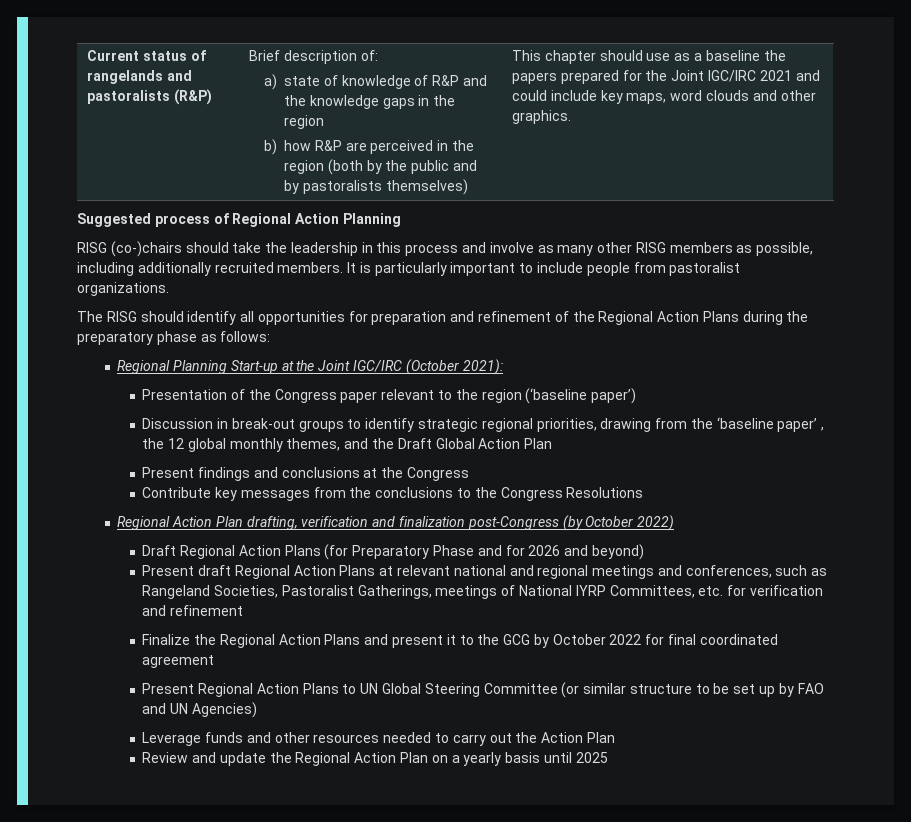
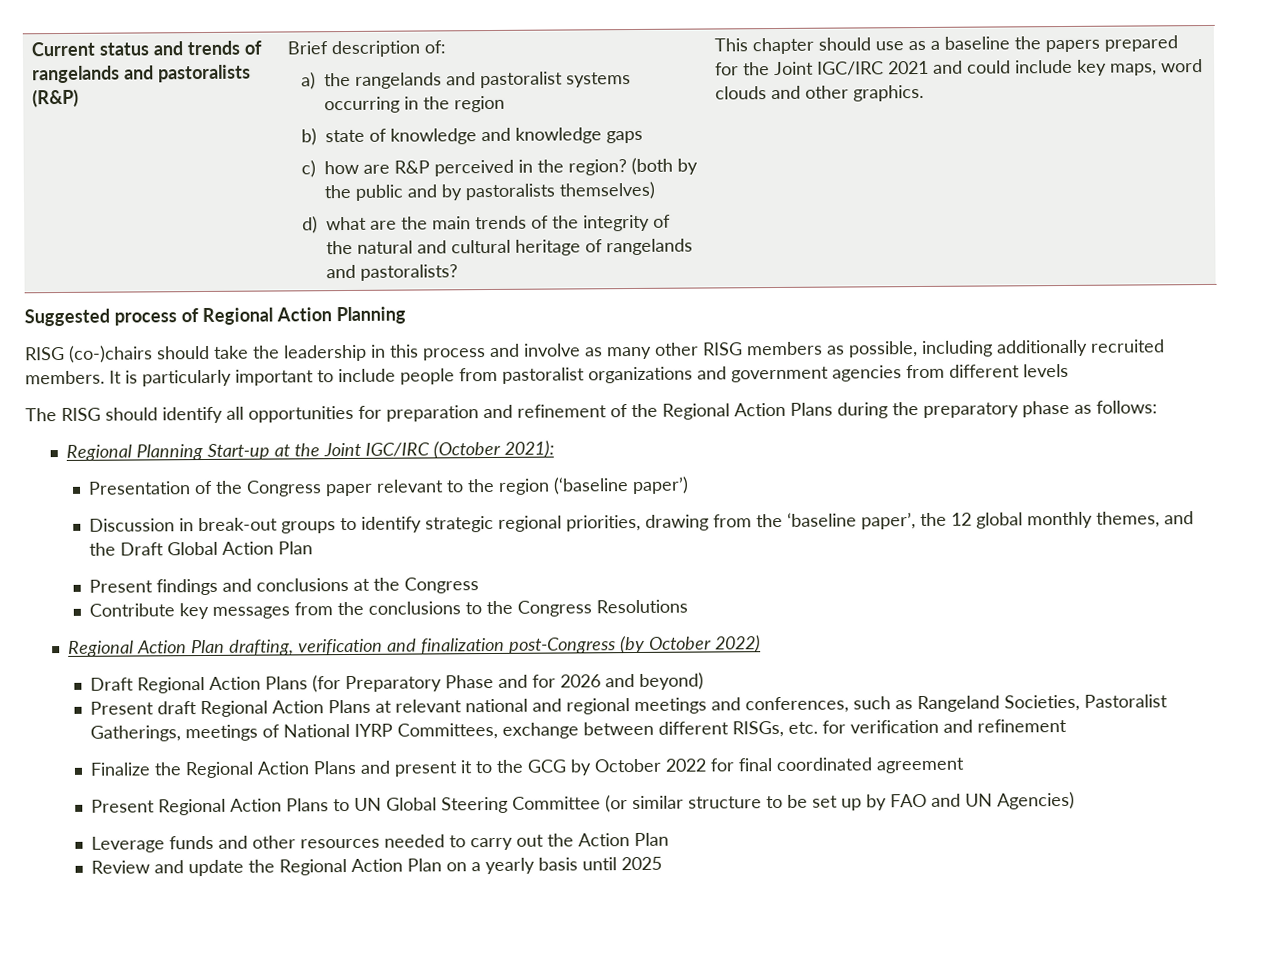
(187, 56) none -> [153,40,241,56] and trends
[284,75,487,89] [284,95,456,109] [284,115,325,129] [264,139,367,155] state of knowledge of R&P and the knowledge gaps in the region // b) how R&P are -> [324,71,632,89] [324,95,506,114] [301,127,644,146] [301,160,431,178] the rangelands and pastoralist systems occurring in the region // b) state of knowledge and knowledge gaps // c) how are R&P
[284,160,325,174] region -> [568,159,628,176] region?
(468, 187) none -> [302,214,672,234] [326,238,694,256] [326,264,459,281] // d) what are the main trends of the integrity of the natural and cultural heritage of rangelands and pastoralists?
[77,282,169,296] organizations. -> [588,363,1069,384] organizations and government agencies from different levels
[777,418,825,432] paper’ , -> [860,512,916,530] paper’,
(695, 591) none -> [501,720,784,739] exchange between different RISGs,

